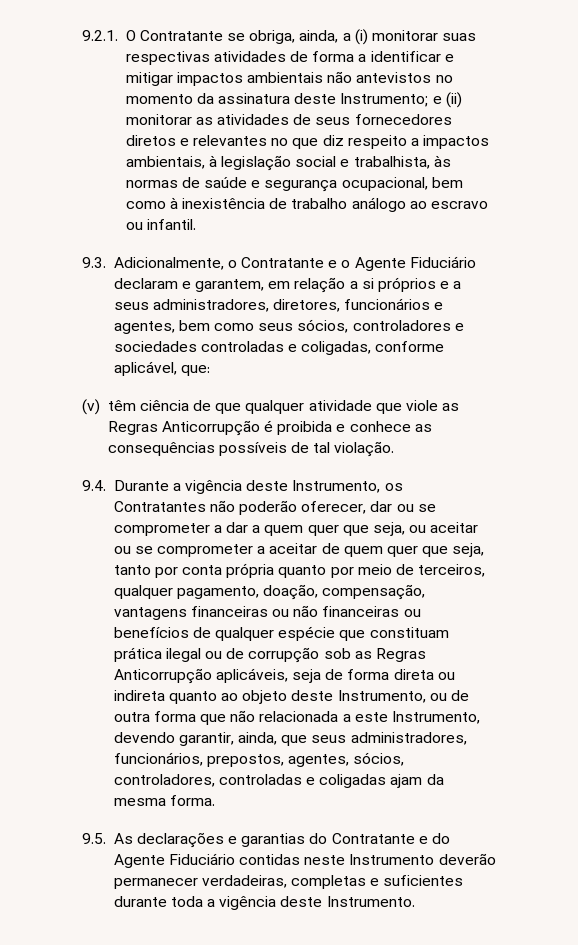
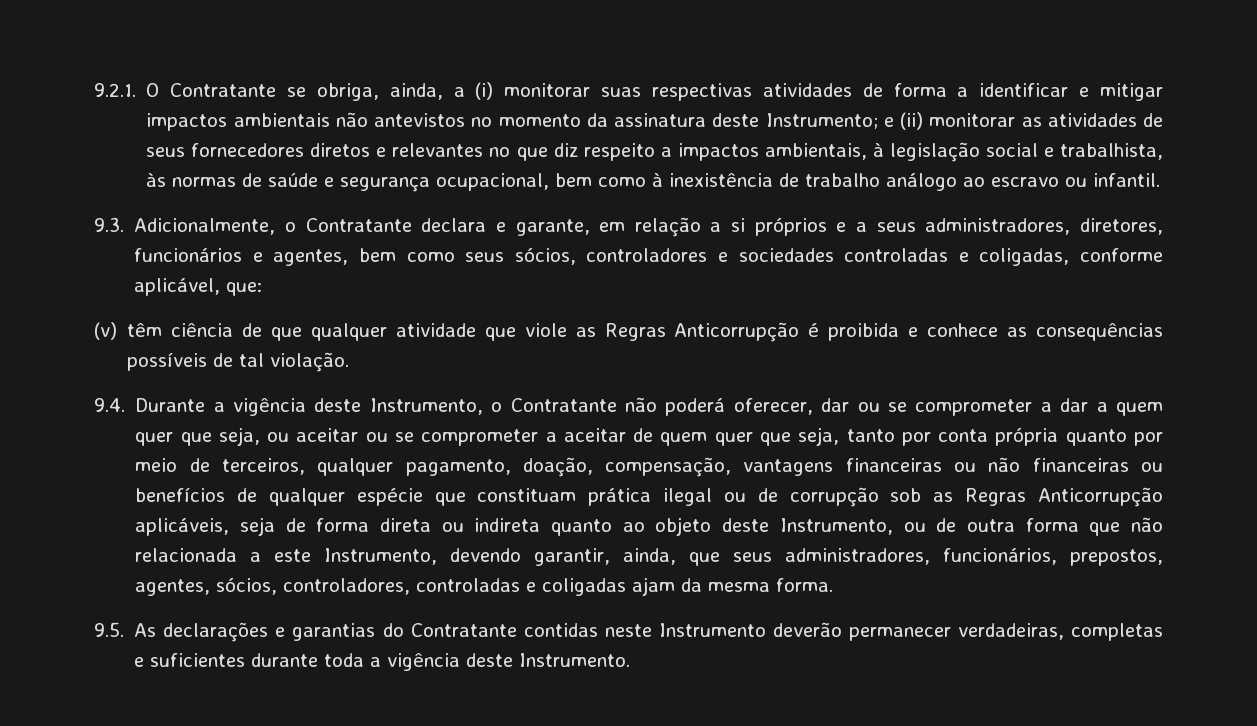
[328,256,476,271] [113,278,265,292] e o Agente Fiduciário declaram e garantem, -> [421,218,590,236] declara e garante,
[384,483,403,491] [113,500,298,515] os Contratantes não poderão -> [491,397,726,416] o Contratante não poderá
[418,833,451,844] [113,853,235,868] e do Agente Fiduciário -> (517, 630) none

